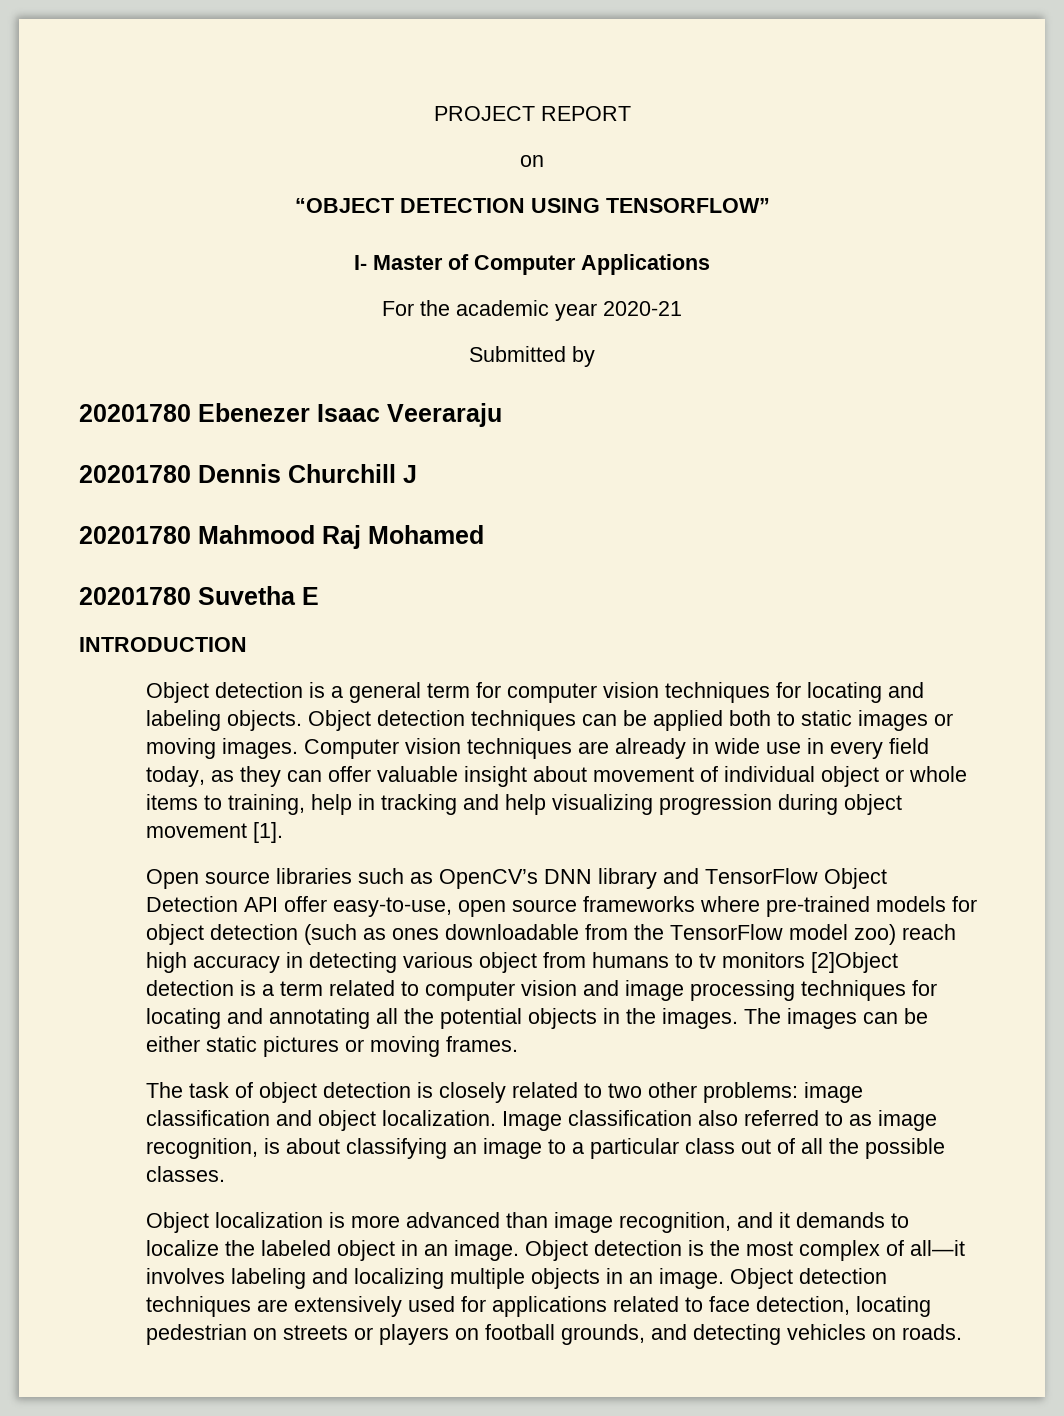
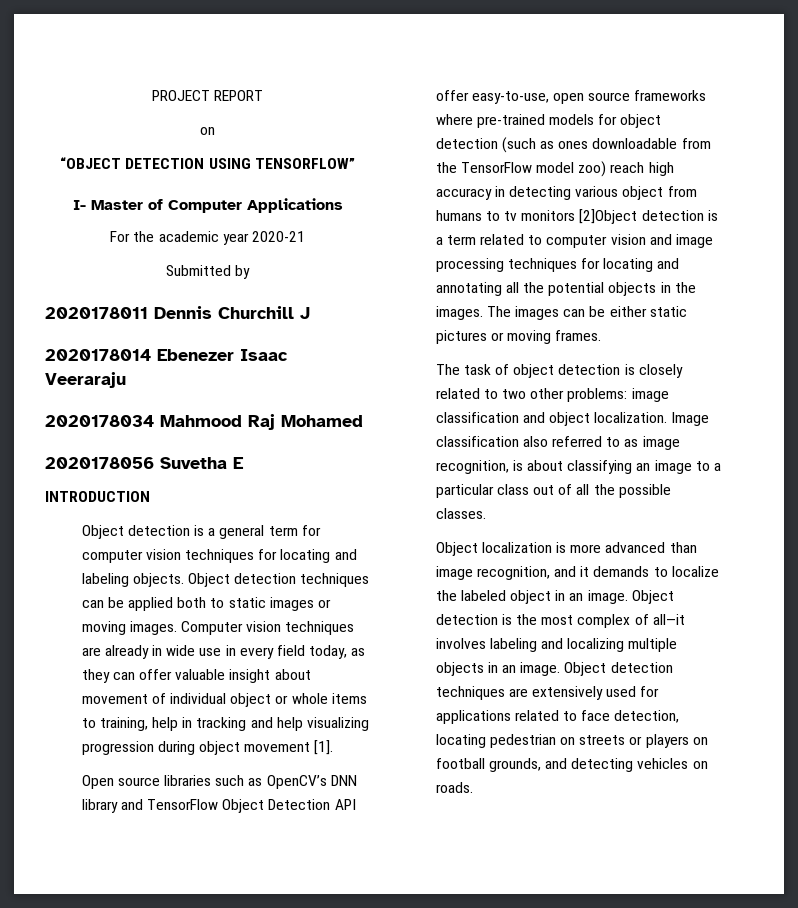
[79,403,502,427] [79,464,417,483] [79,526,191,544] 20201780 Ebenezer Isaac Veeraraju // 20201780 Dennis Churchill J // 20201780 -> [45,306,310,319] [45,349,288,361] [45,372,126,388] [45,415,154,427] 2020178011 Dennis Churchill J // 2020178014 Ebenezer Isaac Veeraraju // 2020178034
[79,587,191,605] 20201780 -> [45,457,154,469] 2020178056

